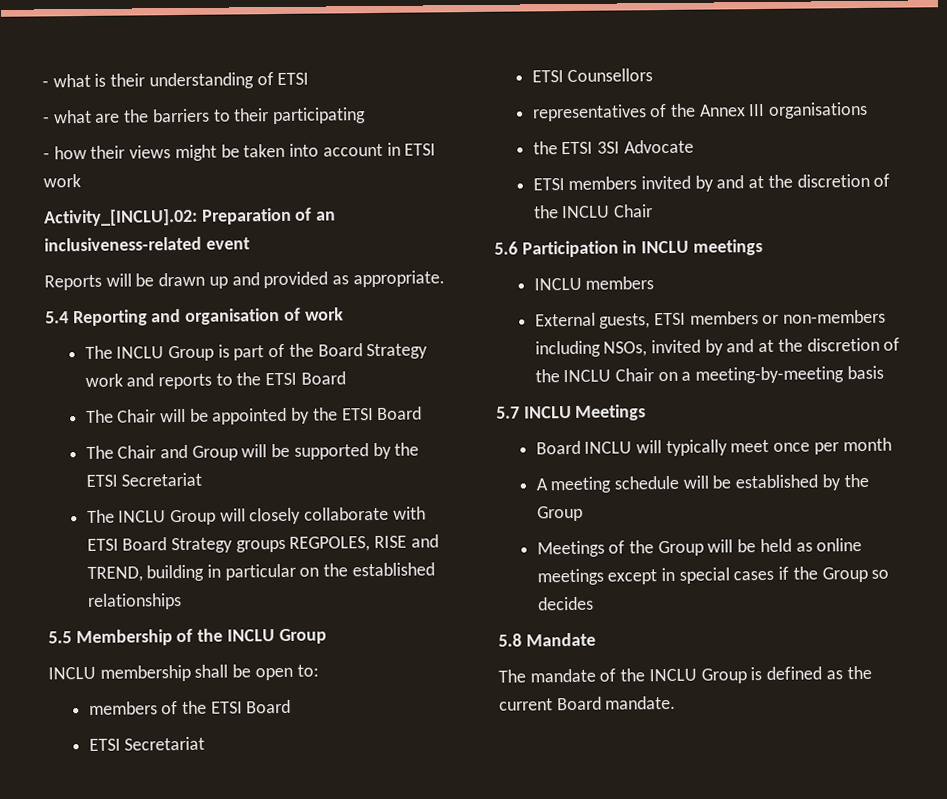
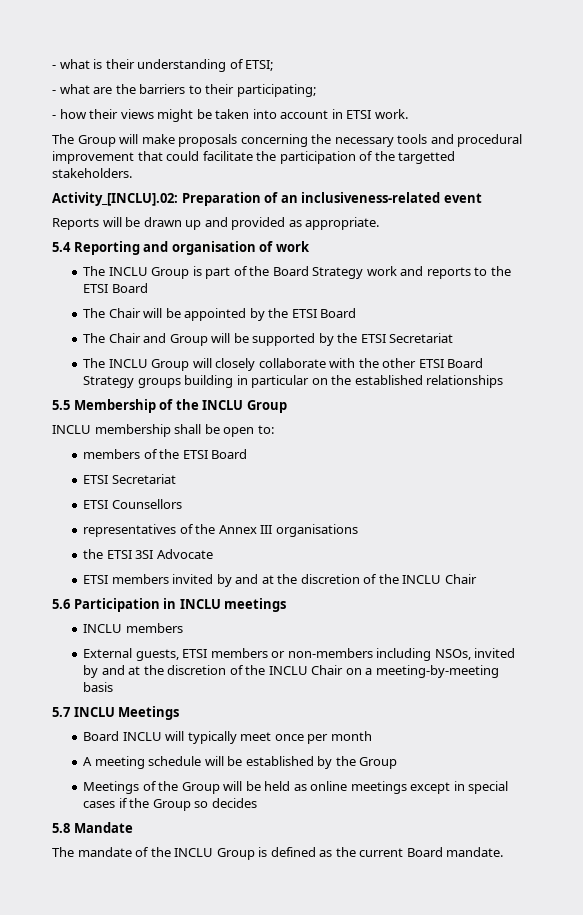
[277,72,310,85] ETSI -> [245,60,274,71] ETSI;
[272,107,367,125] participating -> [236,84,316,97] participating;
[43,174,81,188] work -> [374,109,408,119] [52,134,523,147] [52,151,456,164] [52,168,132,178] work. // The Group will make proposals concerning the necessary tools and procedural improvement that could facilitate the participation of the targetted stakeholders.
(426, 513) none -> [358,358,417,368] the other
[289,534,439,552] [86,566,143,582] REGPOLES, RISE and TREND, -> (181, 383) none

